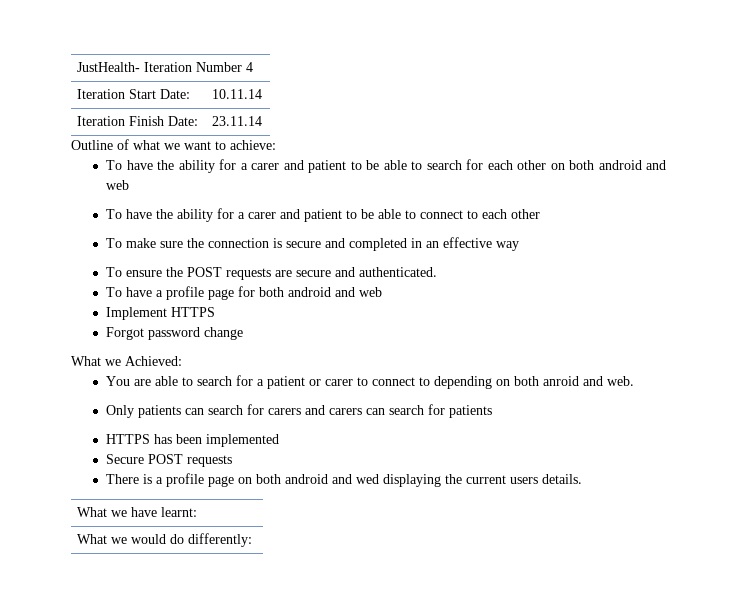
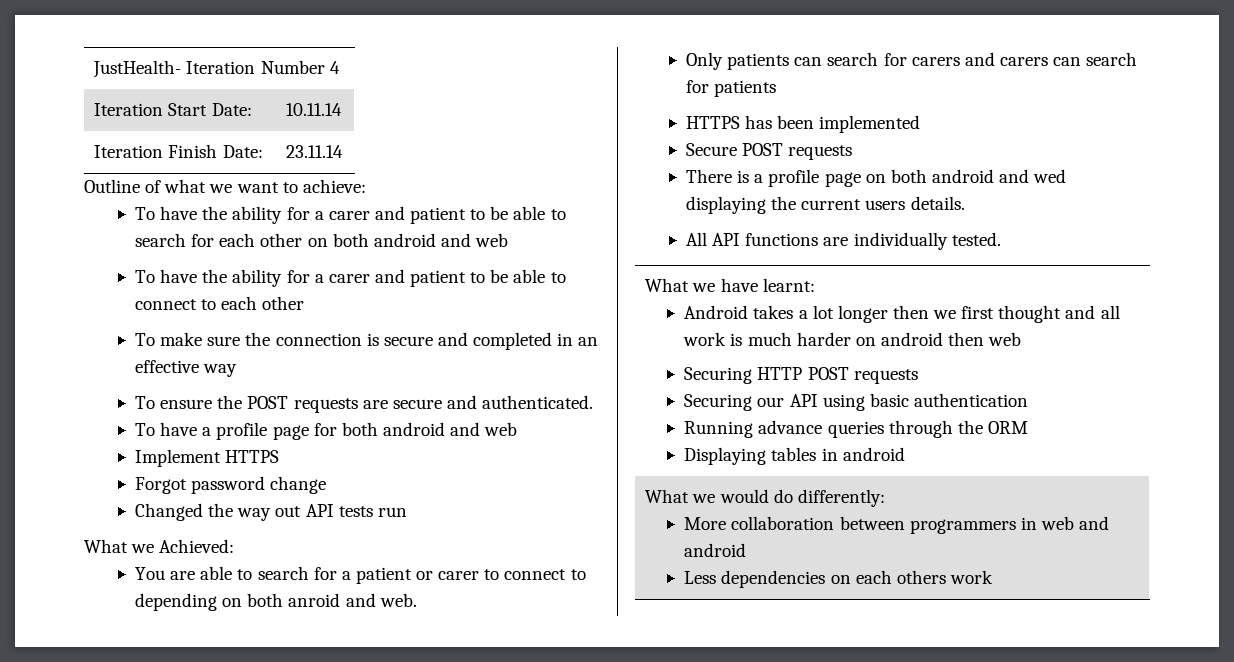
(244, 333) none -> [135,503,407,521] // Changed the way out API tests run
[76,507,197,517] // What we have learnt: -> [686,232,1001,250] [645,278,815,292] [684,305,1120,323] [683,332,1022,346] [684,367,918,384] [684,393,1028,411] [684,420,1028,438] [684,447,905,465] // All API functions are individually tested. // What we have learnt: // Android takes a lot longer then we first thought and all work is much harder on android then web // Securing HTTP POST requests // Securing our API using basic authentication // Running advance queries through the ORM // Displaying tables in android
(252, 540) none -> [684,516,1110,534] [684,543,747,557] [684,570,993,588] // More collaboration between programmers in web and android // Less dependencies on each others work

